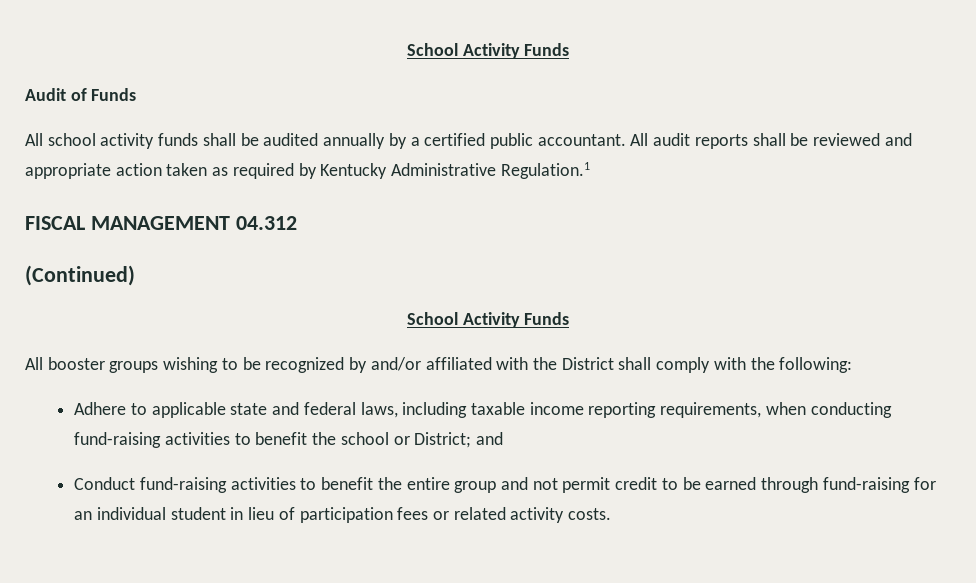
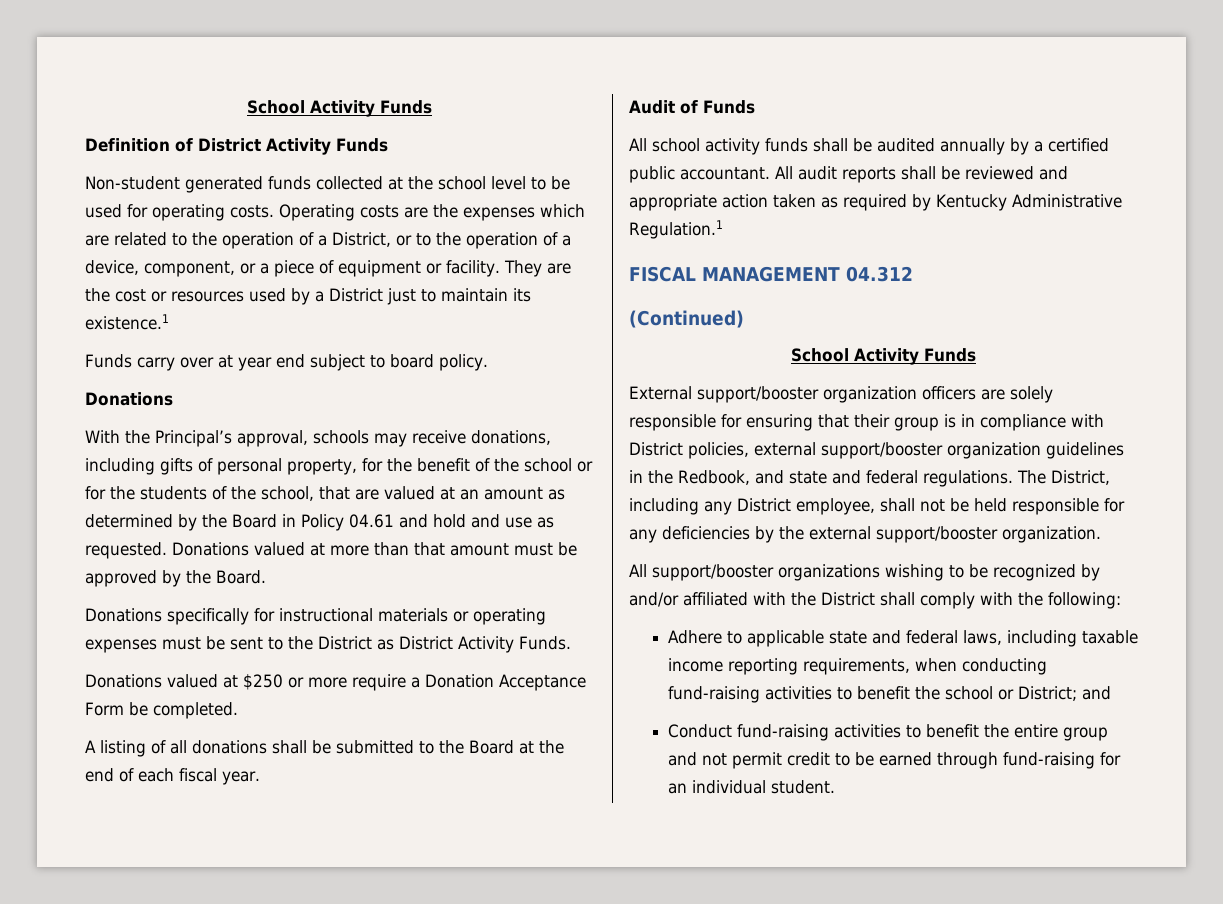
[406,43,570,59] School Activity Funds -> [247,100,433,117] [85,138,388,155] [85,176,570,193] [85,204,585,221] [85,232,571,249] [85,260,571,277] [85,288,531,305] [85,314,169,330] [85,354,488,371] [85,392,173,406] [85,430,551,447] [85,458,593,475] [85,486,565,501] [85,514,554,531] [85,542,577,559] [85,570,266,587] [85,608,546,625] [85,636,571,653] [85,674,586,691] [85,702,238,719] [85,740,564,757] [85,768,260,785] School Activity Funds // Definition of District Activity Funds // Non-student generated funds collected at the school level to be used for operating costs. Operating costs are the expenses which are related to the operation of a District, or to the operation of a device, component, or a piece of equipment or facility. They are the cost or resources used by a District just to maintain its existence.1 // Funds carry over at year end subject to board policy. // Donations // With the Principal’s approval, schools may receive donations, including gifts of personal property, for the benefit of the school or for the students of the school, that are valued at an amount as determined by the Board in Policy 04.61 and hold and use as requested. Donations valued at more than that amount must be approved by the Board. // Donations specifically for instructional materials or operating expenses must be sent to the District as District Activity Funds. // Donations valued at $250 or more require a Donation Acceptance Form be completed. // A listing of all donations shall be submitted to the Board at the end of each fiscal year.
[25,357,159,373] // All booster groups -> [629,386,1053,403] [629,414,1104,431] [629,442,1124,459] [629,470,1110,487] [629,498,1125,515] [629,526,1101,543] [629,564,880,581] // External support/booster organization officers are solely responsible for ensuring that their group is in compliance with District policies, external support/booster organization guidelines in the Redbook, and state and federal regulations. The District, including any District employee, shall not be held responsible for any deficiencies by the external support/booster organization. // All support/booster organizations
[170,507,612,523] student in lieu of participation fees or related activity costs. -> [770,780,835,794] student.

